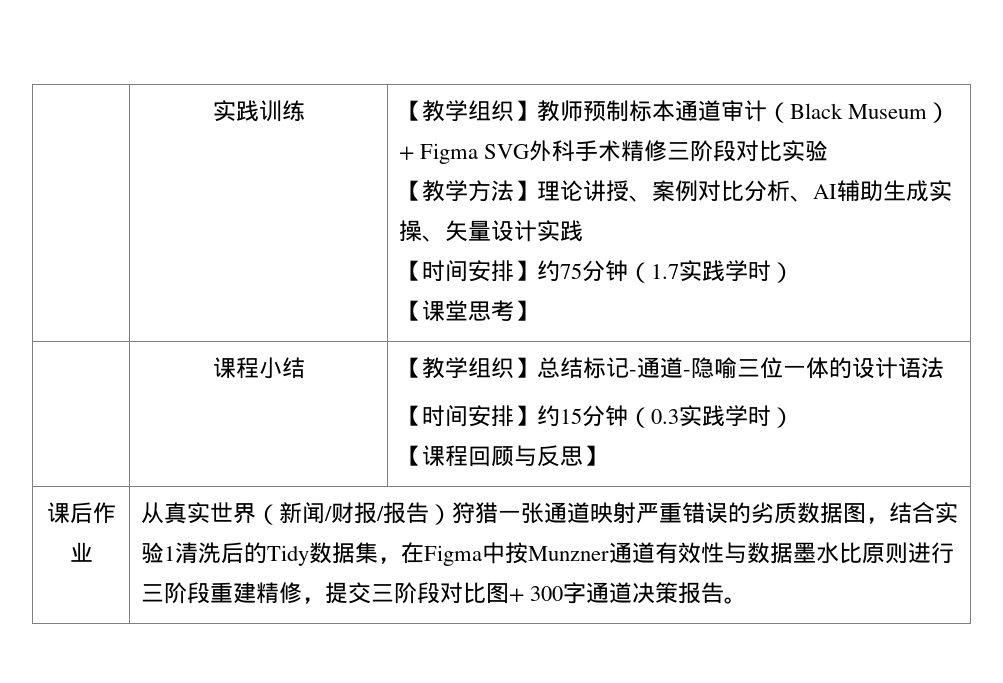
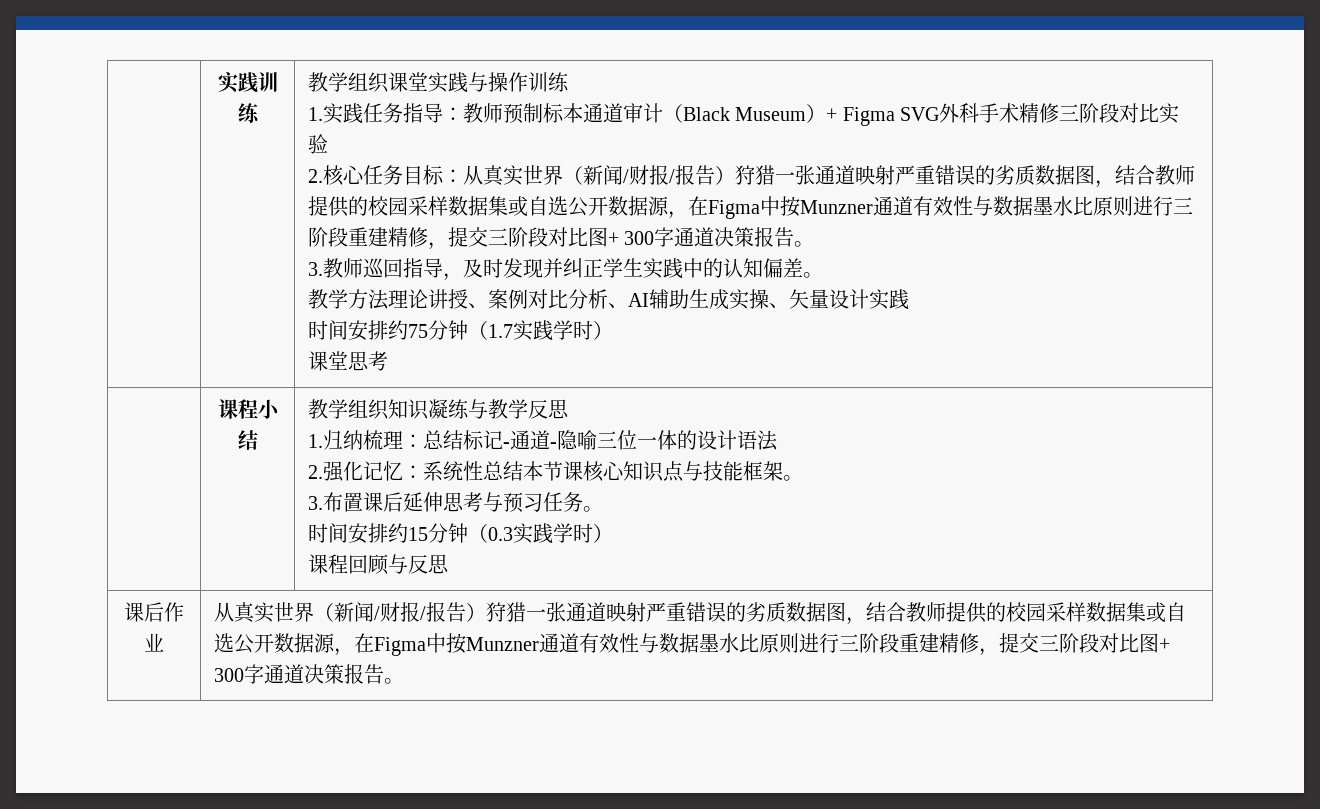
[398,100,537,122] 【教学组织】 -> [307,72,569,93] [307,103,463,124] 教学组织课堂实践与操作训练 // 1.实践任务指导：
[398,180,952,202] [398,220,583,242] [398,260,794,283] [398,300,537,321] [212,357,305,379] [398,357,944,379] [398,405,794,428] [398,445,606,467] [46,502,116,524] [69,542,93,562] 【教学方法】理论讲授、案例对比分析、AI辅助生成实操、矢量设计实践 // 【时间安排】约75分钟（1.7实践学时） // 【课堂思考】 // | 课程小结 | 【教学组织】总结标记-通道-隐喻三位一体的设计语法 // 【时间安排】约15分钟（0.3实践学时） // 【课程回顾与反思】 // 课后作业 | -> [307,165,463,186] 2.核心任务目标：
[934,502,958,524] [140,542,378,566] 实验1清洗后的Tidy数据集 -> [1154,165,1195,185] [307,196,669,217] 教师提供的校园采样数据集或自选公开数据源
(747, 600) none -> [307,258,823,281] [307,289,909,310] [307,320,613,341] [307,351,388,371] [217,399,280,419] [237,430,258,450] [307,399,569,420] [307,430,778,451] [307,461,803,482] [307,492,603,513] [307,523,613,544] [307,554,449,575] [124,602,184,622] [144,633,164,652] [213,602,1186,625] [213,633,1170,656] [213,664,404,684] // 3.教师巡回指导，及时发现并纠正学生实践中的认知偏差。 // 教学方法理论讲授、案例对比分析、AI辅助生成实操、矢量设计实践 // 时间安排约75分钟（1.7实践学时） // 课堂思考 // | 课程小结 | 教学组织知识凝练与教学反思 // 1.归纳梳理：总结标记-通道-隐喻三位一体的设计语法 // 2.强化记忆：系统性总结本节课核心知识点与技能框架。 // 3.布置课后延伸思考与预习任务。 // 时间安排约15分钟（0.3实践学时） // 课程回顾与反思 // 课后作业 | 从真实世界（新闻/财报/报告）狩猎一张通道映射严重错误的劣质数据图，结合教师提供的校园采样数据集或自选公开数据源，在Figma中按Munzner通道有效性与数据墨水比原则进行三阶段重建精修，提交三阶段对比图+ 300字通道决策报告。

